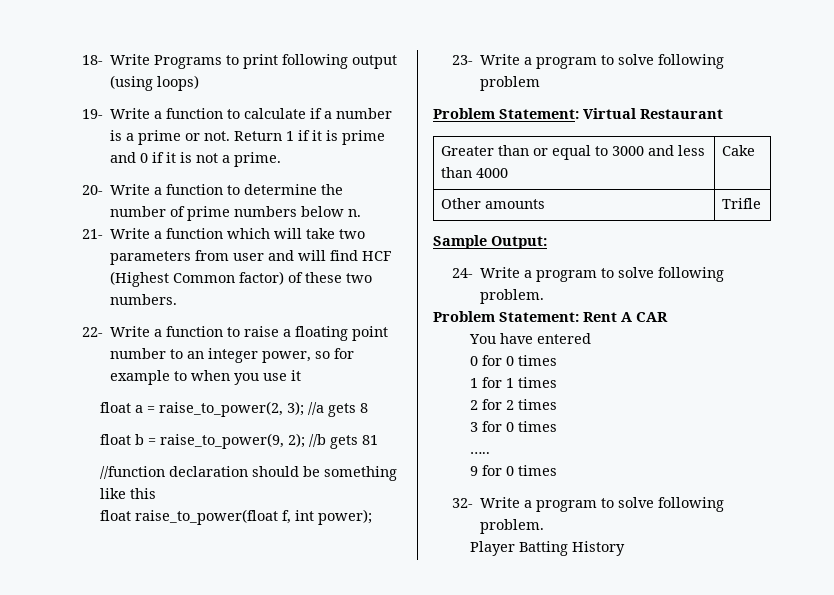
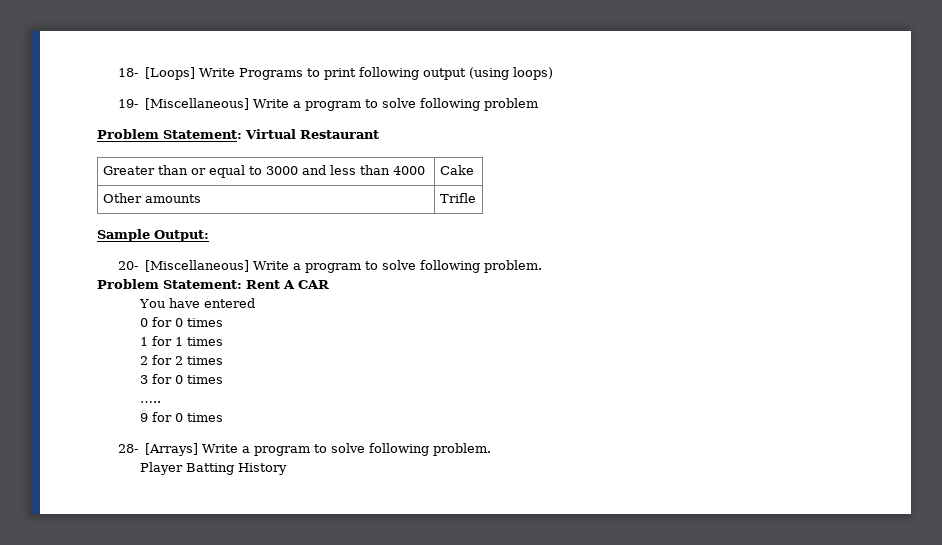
(103, 60) none -> [144,67,195,80] [Loops]
[109,108,392,119] [109,130,385,145] [109,152,281,167] [81,184,343,195] [109,206,361,221] [81,228,365,239] [109,250,392,265] [109,271,372,287] [109,294,177,305] [81,326,388,341] [109,348,354,363] [109,370,301,385] [100,401,369,417] [100,433,379,449] [100,466,398,481] [100,488,157,499] [100,509,373,525] [451,55,473,65] Write a function to calculate if a number is a prime or not. Return 1 if it is prime and 0 if it is not a prime. // 20- Write a function to determine the number of prime numbers below n. // 21- Write a function which will take two parameters from user and will find HCF (Highest Common factor) of these two numbers. // 22- Write a function to raise a floating point number to an integer power, so for example to when you use it // float a = raise_to_power(2, 3); //a gets 8 // float b = raise_to_power(9, 2); //b gets 81 // //function declaration should be something like this // float raise_to_power(float f, int power); // 23- -> [144,98,249,110] [Miscellaneous]
[451,268,473,278] 24- -> [118,260,249,272] 20- [Miscellaneous]
[451,498,473,508] 32- -> [118,443,198,456] 28- [Arrays]

